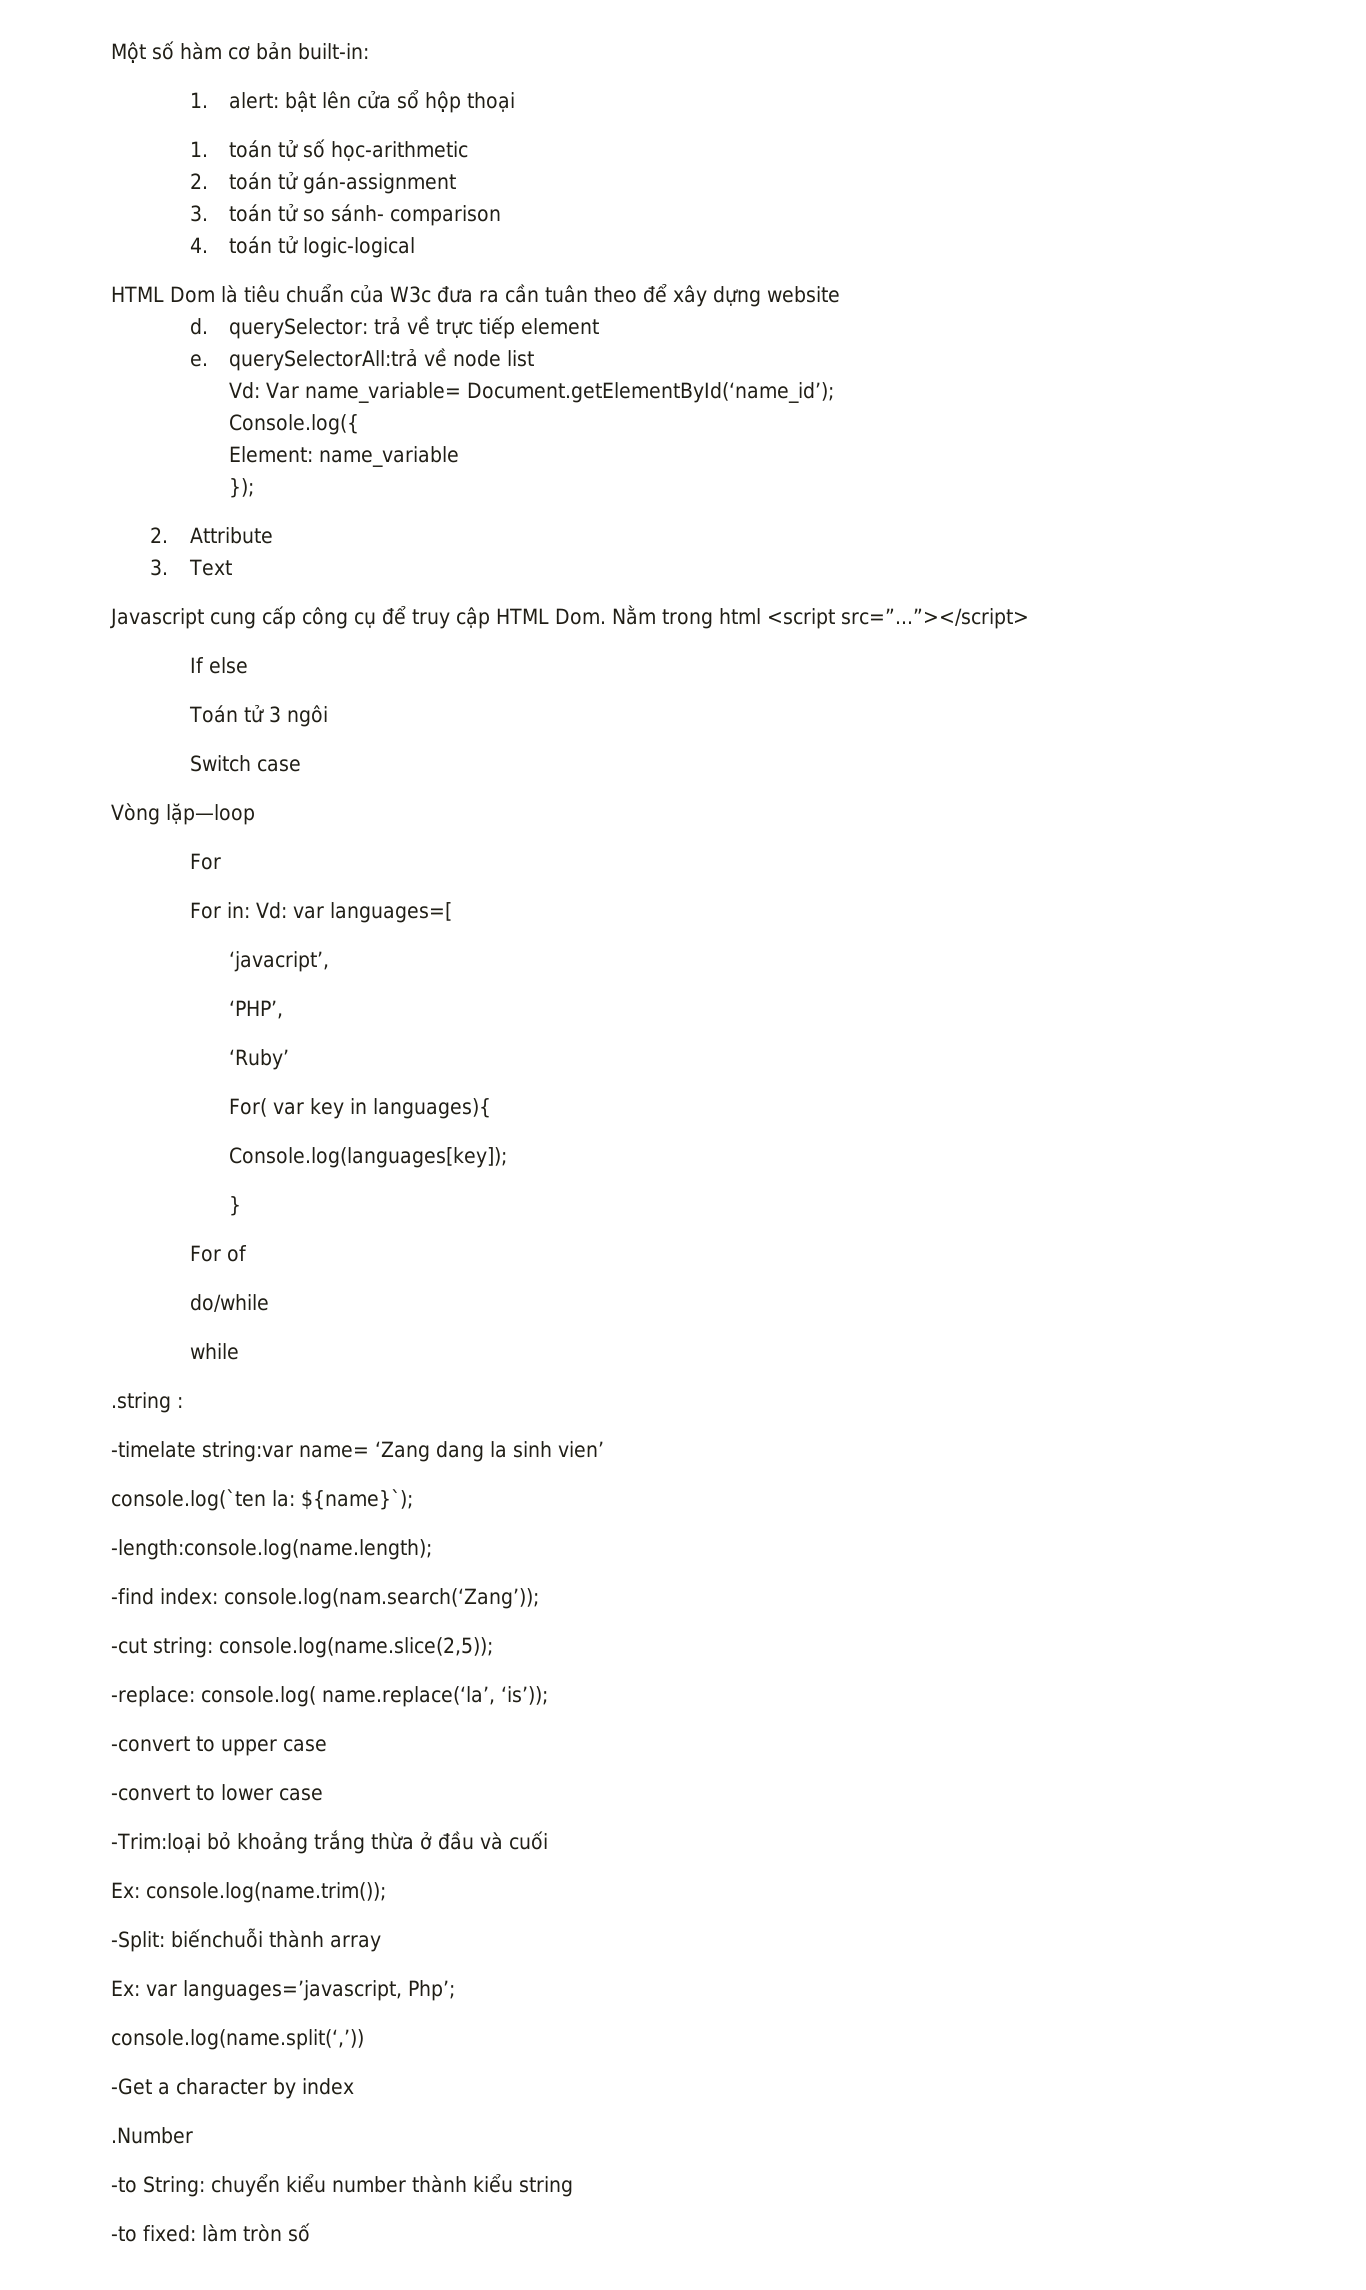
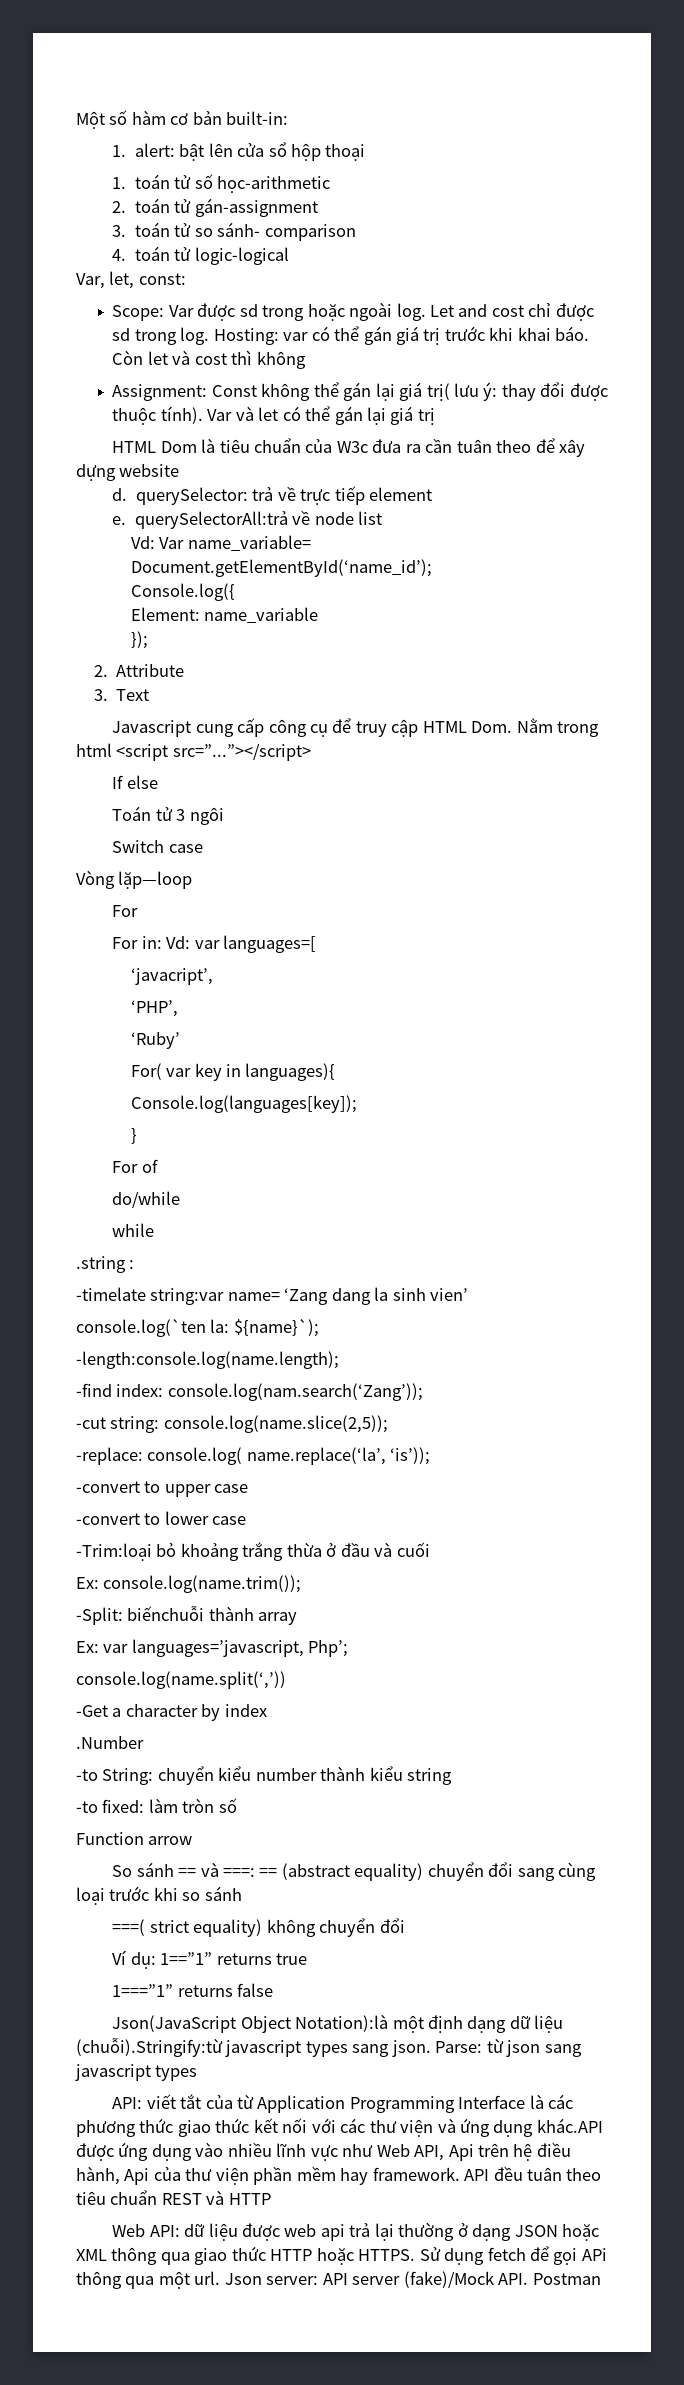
(415, 247) none -> [76,271,186,289] [112,302,594,321] [112,326,590,345] [112,350,306,369] [112,382,608,401] [112,406,435,425] // Var, let, const: // Scope: Var được sd trong hoặc ngoài log. Let and cost chỉ được sd trong log. Hosting: var có thể gán giá trị trước khi khai báo. Còn let và cost thì không // Assignment: Const không thể gán lại giá trị( lưu ý: thay đổi được thuộc tính). Var và let có thể gán lại giá trị
(310, 2232) none -> [76,1832,193,1845] [112,1862,597,1881] [76,1886,242,1905] [112,1918,405,1937] [112,1950,308,1969] [112,1983,274,1997] [112,2014,564,2033] [76,2037,582,2057] [75,2064,198,2081] [112,2094,574,2113] [76,2118,603,2137] [76,2142,571,2161] [76,2166,602,2185] [76,2190,271,2205] [112,2222,600,2241] [76,2246,607,2265] [76,2271,601,2289] // Function arrow // So sánh == và ===: == (abstract equality) chuyển đổi sang cùng loại trước khi so sánh // ===( strict equality) không chuyển đổi // Ví dụ: 1==”1” returns true // 1===”1” returns false // Json(JavaScript Object Notation):là một định dạng dữ liệu (chuỗi).Stringify:từ javascript types sang json. Parse: từ json sang javascript types // API: viết tắt của từ Application Programming Interface là các phương thức giao thức kết nối với các thư viện và ứng dụng khác.API được ứng dụng vào nhiều lĩnh vực như Web API, Api trên hệ điều hành, Api của thư viện phần mềm hay framework. API đều tuân theo tiêu chuẩn REST và HTTP // Web API: dữ liệu được web api trả lại thường ở dạng JSON hoặc XML thông qua giao thức HTTP hoặc HTTPS. Sử dụng fetch để gọi APi thông qua một url. Json server: API server (fake)/Mock API. Postman

